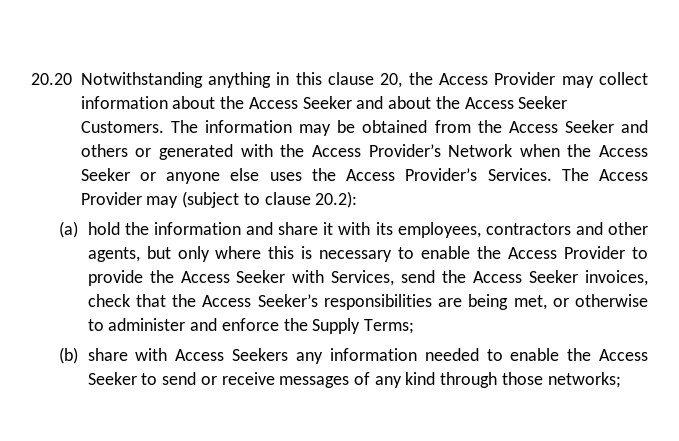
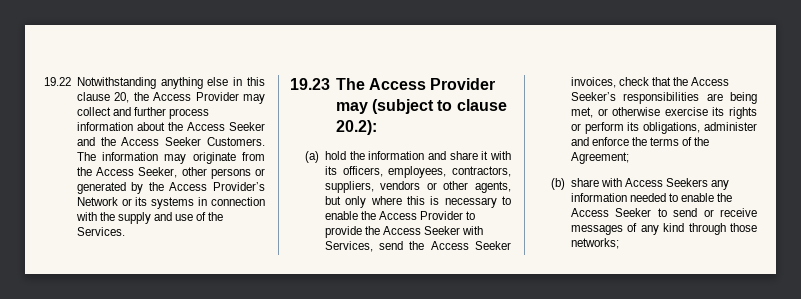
[31,73,72,85] 20.20 -> [44,77,71,86] 19.22
(272, 80) none -> [207,77,229,86] else
(648, 78) none -> [112,107,210,119] and further process
[388,96,432,109] about -> (95, 141) none
[337,120,428,133] be obtained -> [192,152,236,164] originate
[564,120,648,133] [80,144,128,157] Seeker and others -> [138,167,251,179] Seeker, other persons
[240,144,273,157] with -> [131,182,144,194] by
[519,144,648,157] [80,168,478,184] when the Access Seeker or anyone else uses the Access Provider’s -> [121,197,265,209] [75,212,224,224] or its systems in connection with the supply and use of the
(552, 174) none -> [290,78,330,90] // 19.23
[397,222,603,238] employees, contractors and -> [342,166,511,178] [324,181,437,193] officers, employees, contractors, suppliers, vendors or
[87,318,414,334] to administer and enforce the Supply Terms; -> [664,107,757,119] [570,122,757,134] [570,137,710,146] [570,152,629,164] exercise its rights or perform its obligations, administer and enforce the terms of the Agreement;

